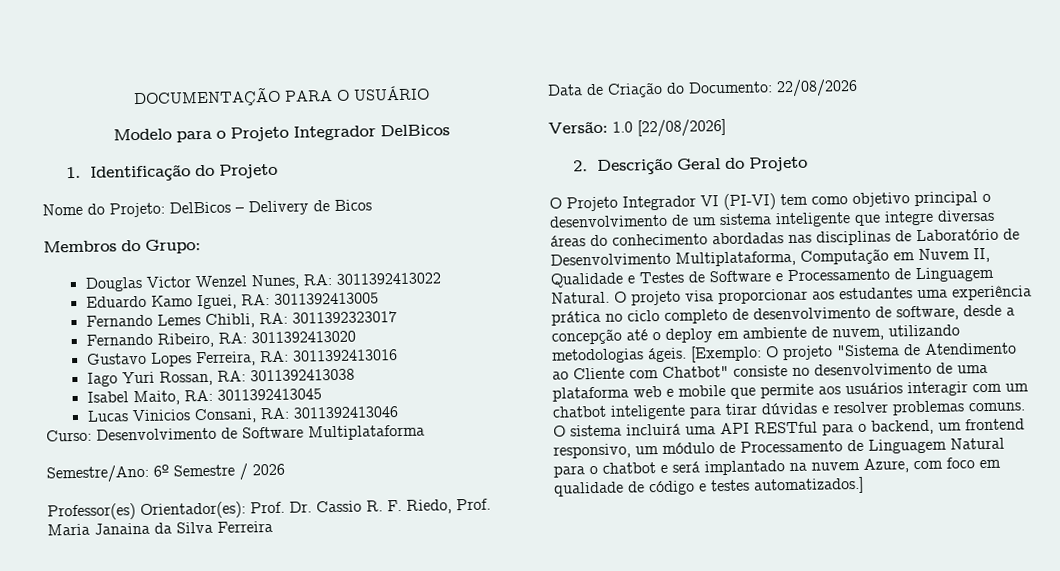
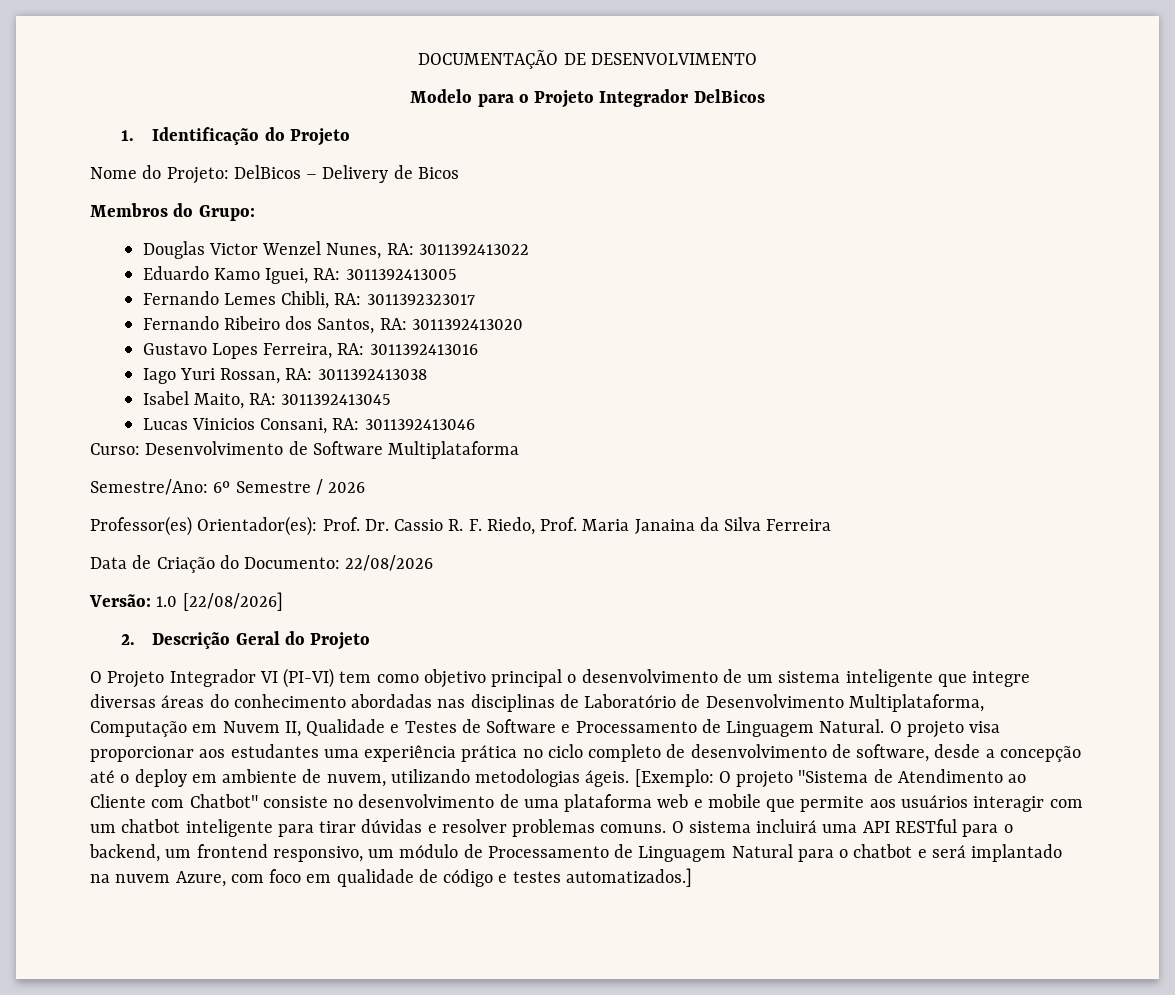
[283,85,430,102] PARA O USUÁRIO -> [563,53,757,65] DE DESENVOLVIMENTO
[156,332,214,348] Ribeiro, -> [223,316,375,334] Ribeiro dos Santos,

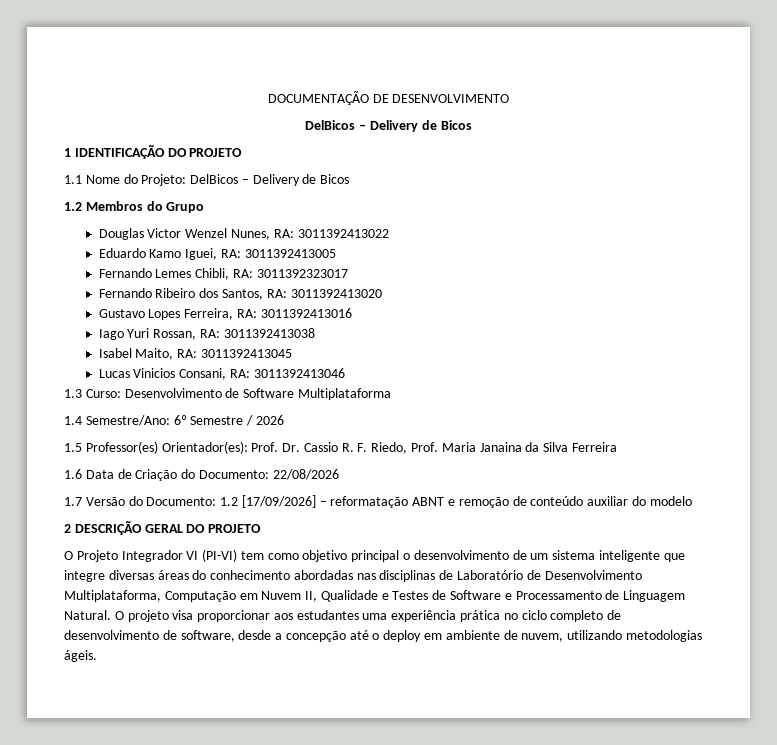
[410,89,765,108] [121,127,350,146] Modelo para o Projeto Integrador DelBicos // 1. Identificação do Projeto // -> [305,120,472,132] [64,144,243,159] [64,175,82,184] DelBicos – Delivery de Bicos // 1 IDENTIFICAÇÃO DO PROJETO // 1.1
(459, 173) none -> [64,202,82,211] 1.2
[198,205,255,221] Grupo: -> [166,202,205,213] Grupo
(475, 424) none -> [64,389,82,398] 1.3
(520, 450) none -> [64,416,82,425] 1.4
(366, 487) none -> [64,443,82,452] 1.5
(832, 525) none -> [64,469,82,479] 1.6
[89,592,283,611] [121,631,371,650] Versão: 1.0 [22/08/2026] // 2. Descrição Geral do Projeto -> [64,495,692,508] [64,520,262,535] 1.7 Versão do Documento: 1.2 [17/09/2026] – reformatação ABNT e remoção de conteúdo auxiliar do modelo // 2 DESCRIÇÃO GERAL DO PROJETO
[634,769,1027,788] [90,794,1083,812] [90,819,1013,837] [89,844,1063,862] [90,868,692,887] [Exemplo: O projeto "Sistema de Atendimento ao Cliente com Chatbot" consiste no desenvolvimento de uma plataforma web e mobile que permite aos usuários interagir com um chatbot inteligente para tirar dúvidas e resolver problemas comuns. O sistema incluirá uma API RESTful para o backend, um frontend responsivo, um módulo de Processamento de Linguagem Natural para o chatbot e será implantado na nuvem Azure, com foco em qualidade de código e testes automatizados.] -> (97, 656) none

